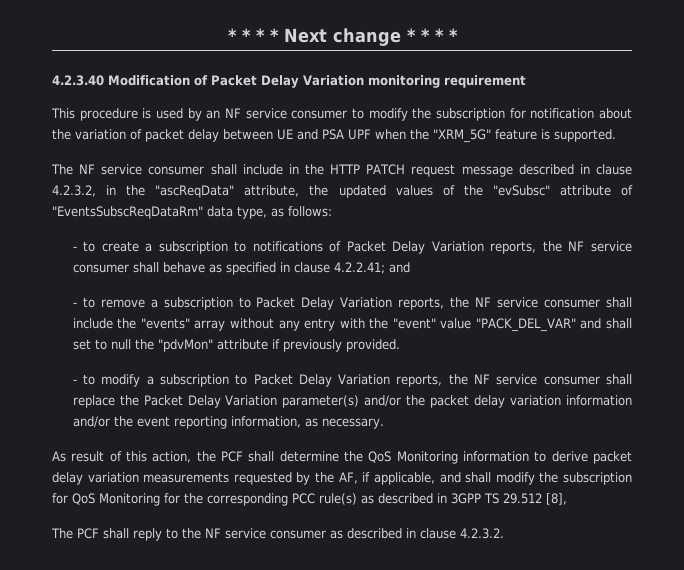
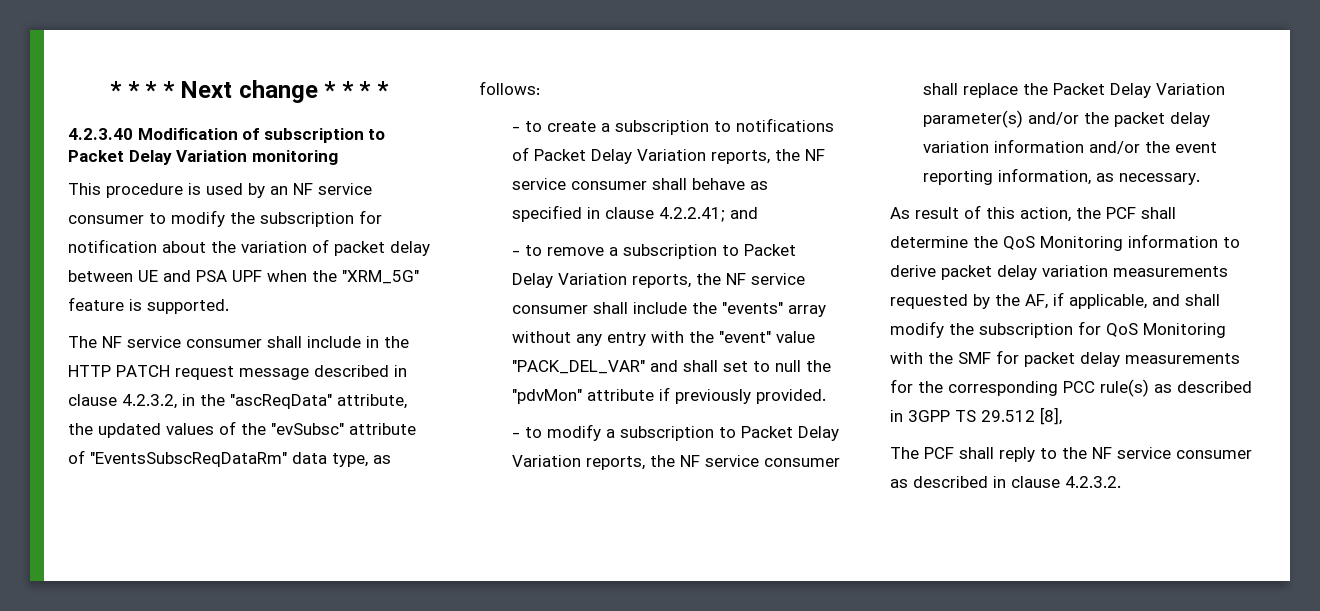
(208, 80) none -> [263,128,386,143] subscription to
[444,75,526,88] requirement -> (338, 157) none
(160, 499) none -> [890,350,1240,367] with the SMF for packet delay measurements

